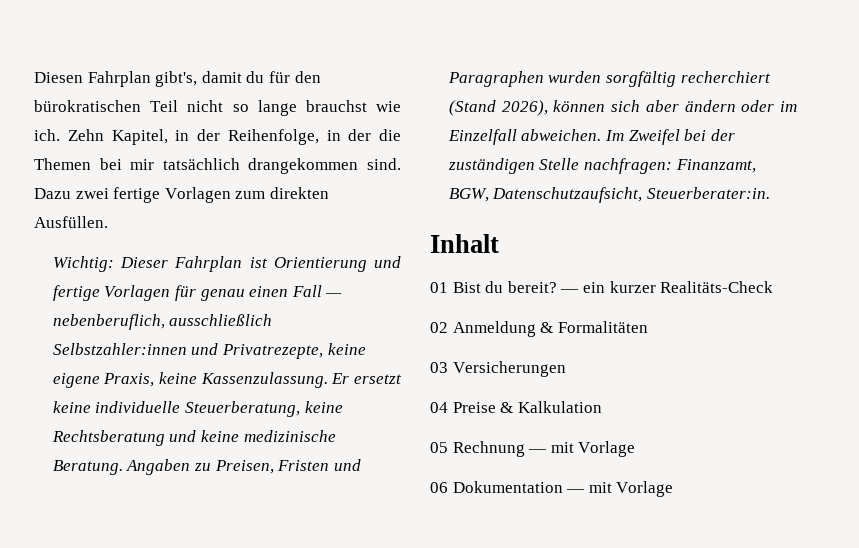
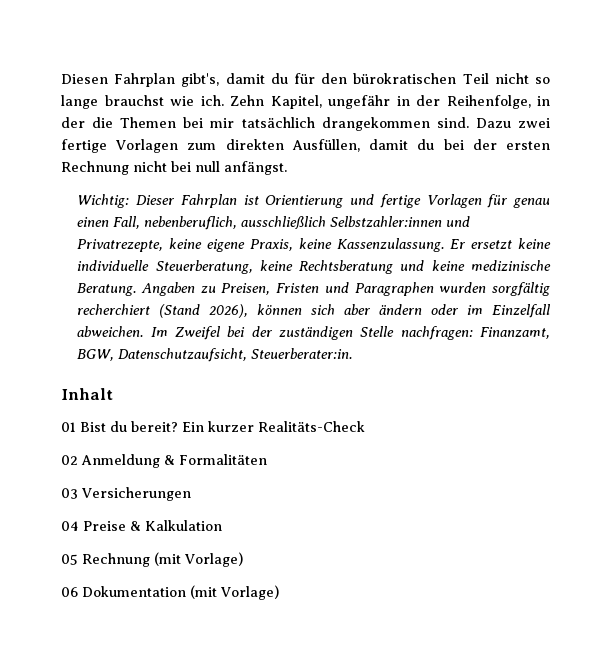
(168, 137) none -> [328,95,390,109] ungefähr
[34,216,108,228] Ausfüllen. -> [291,139,550,152] [61,161,287,175] Ausfüllen, damit du bei der ersten Rechnung nicht bei null anfängst.
[291,285,343,297] Fall — -> [113,216,141,229] Fall,
[560,282,605,293] — ein -> [182,422,204,432] Ein
[528,441,636,457] — mit Vorlage -> [154,552,243,567] (mit Vorlage)
[566,481,674,497] — mit Vorlage -> [190,585,279,600] (mit Vorlage)

